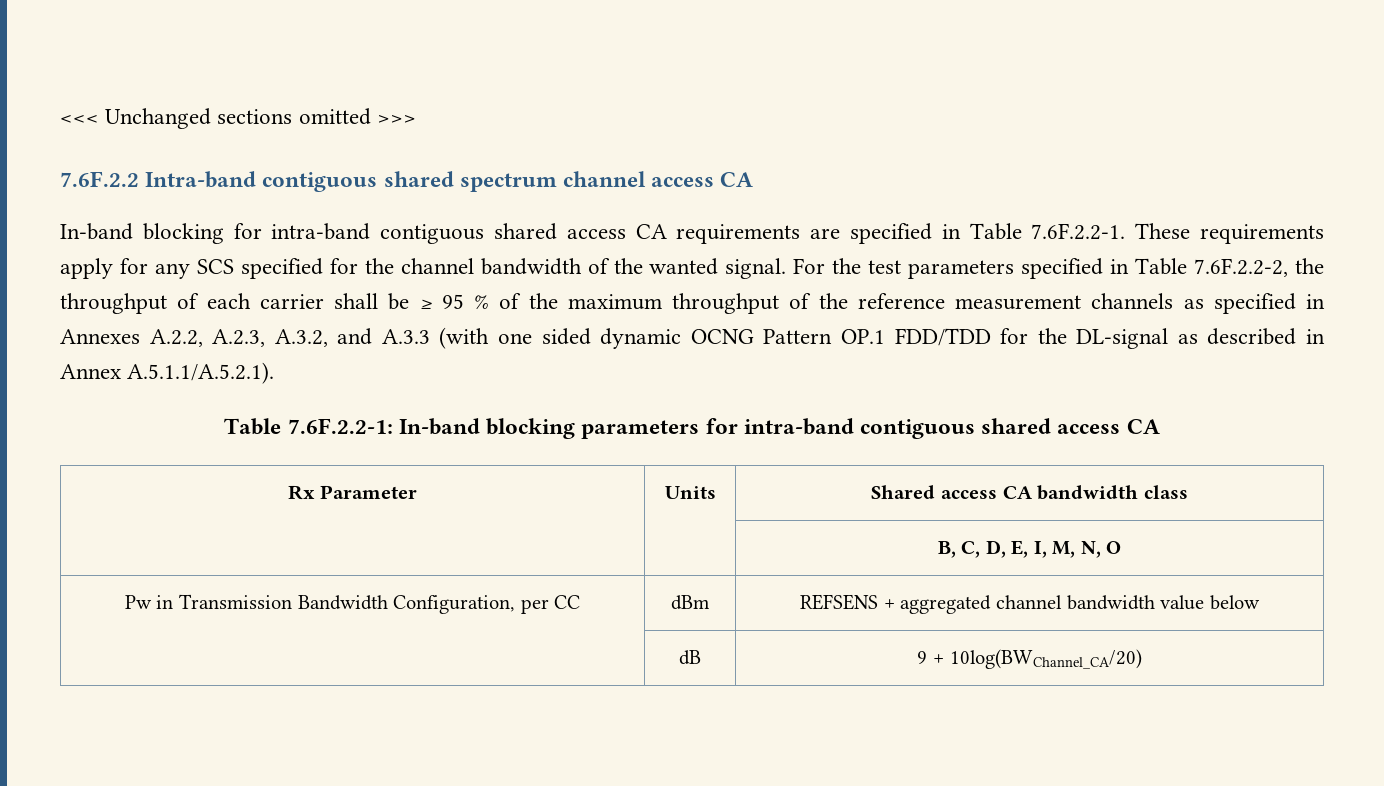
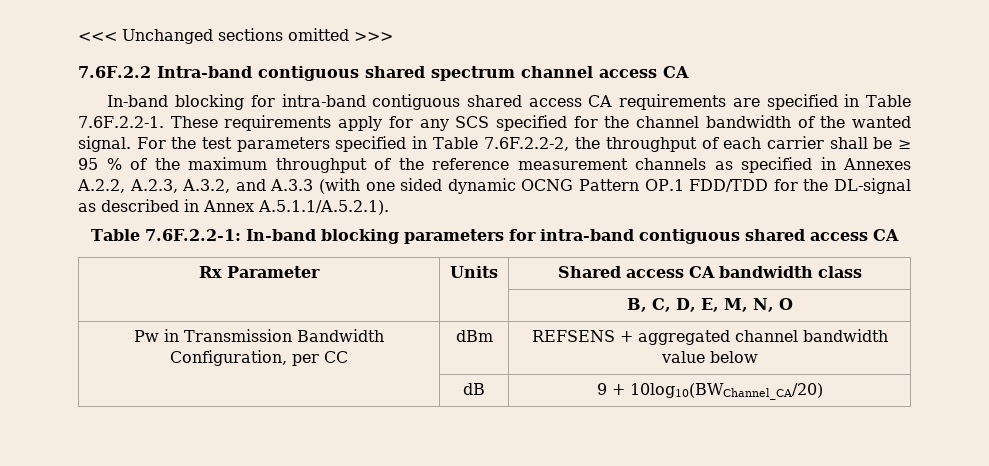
[1033,541,1047,558] I, -> (719, 305) none
[949,649,1142,669] 10log(BWChannel_CA/20) -> [629,383,823,400] 10log10(BWChannel_CA/20)

